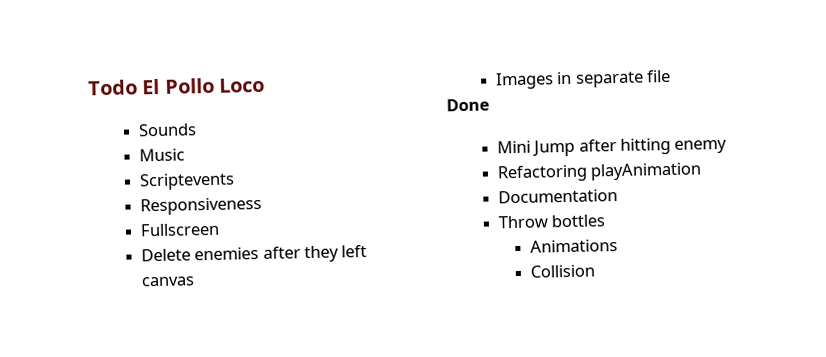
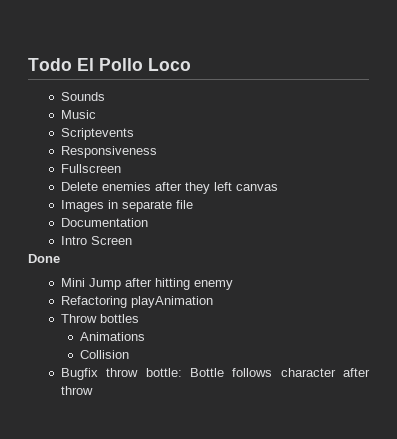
(671, 76) none -> [60,218,148,227] [60,236,132,245] // Documentation // Intro Screen
[497,189,618,204] // Documentation -> (213, 302) none
(596, 271) none -> [60,368,370,380] [60,386,93,395] // Bugfix throw bottle: Bottle follows character after throw

